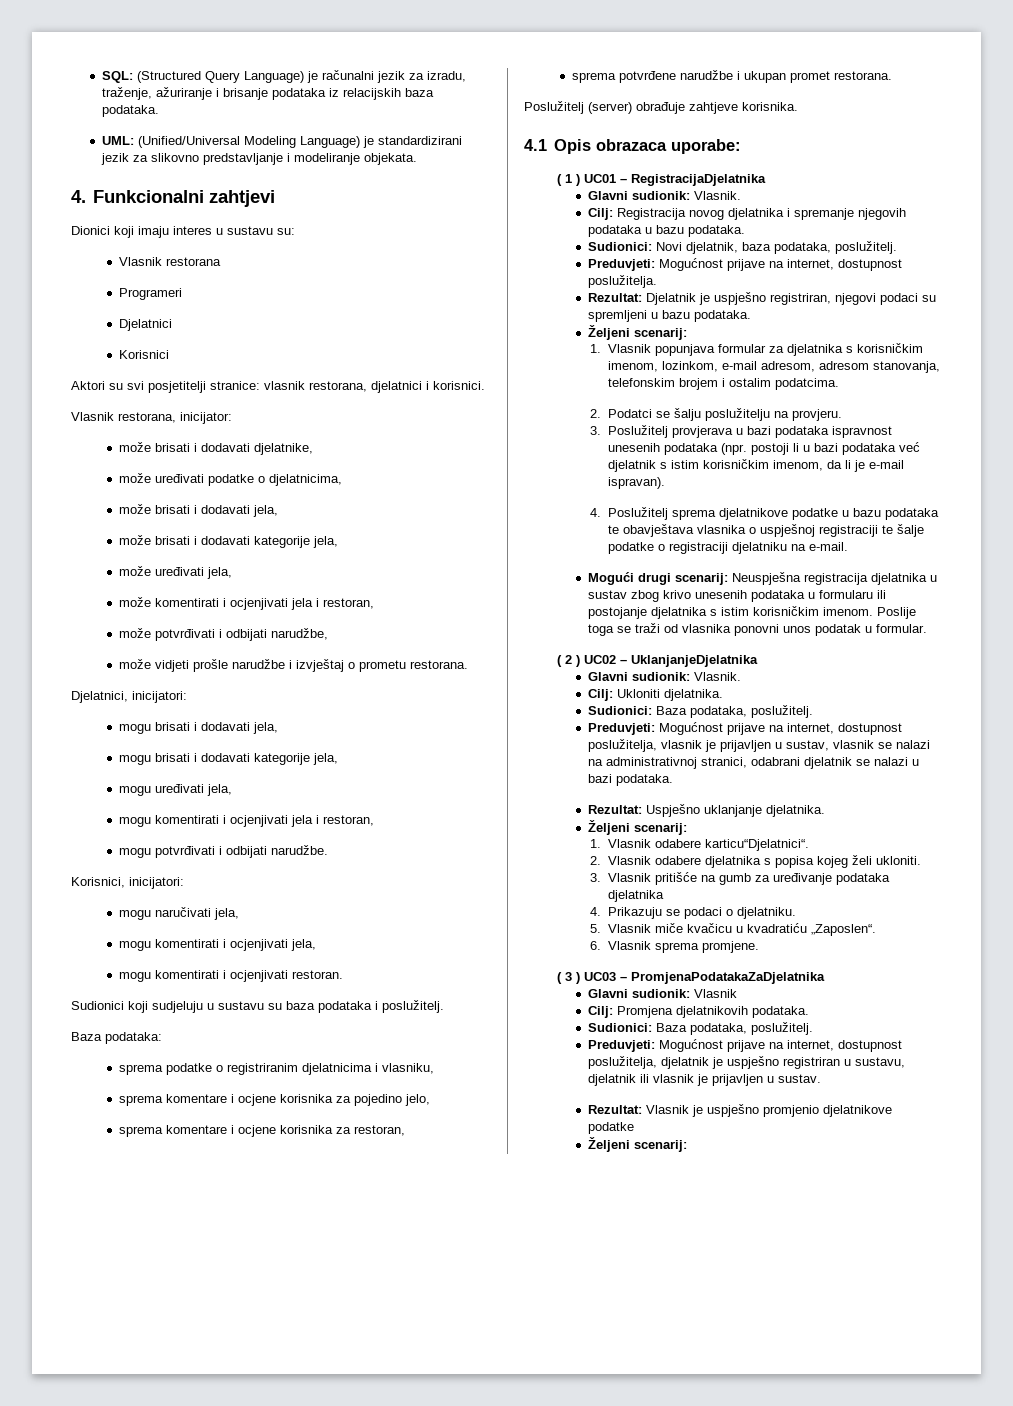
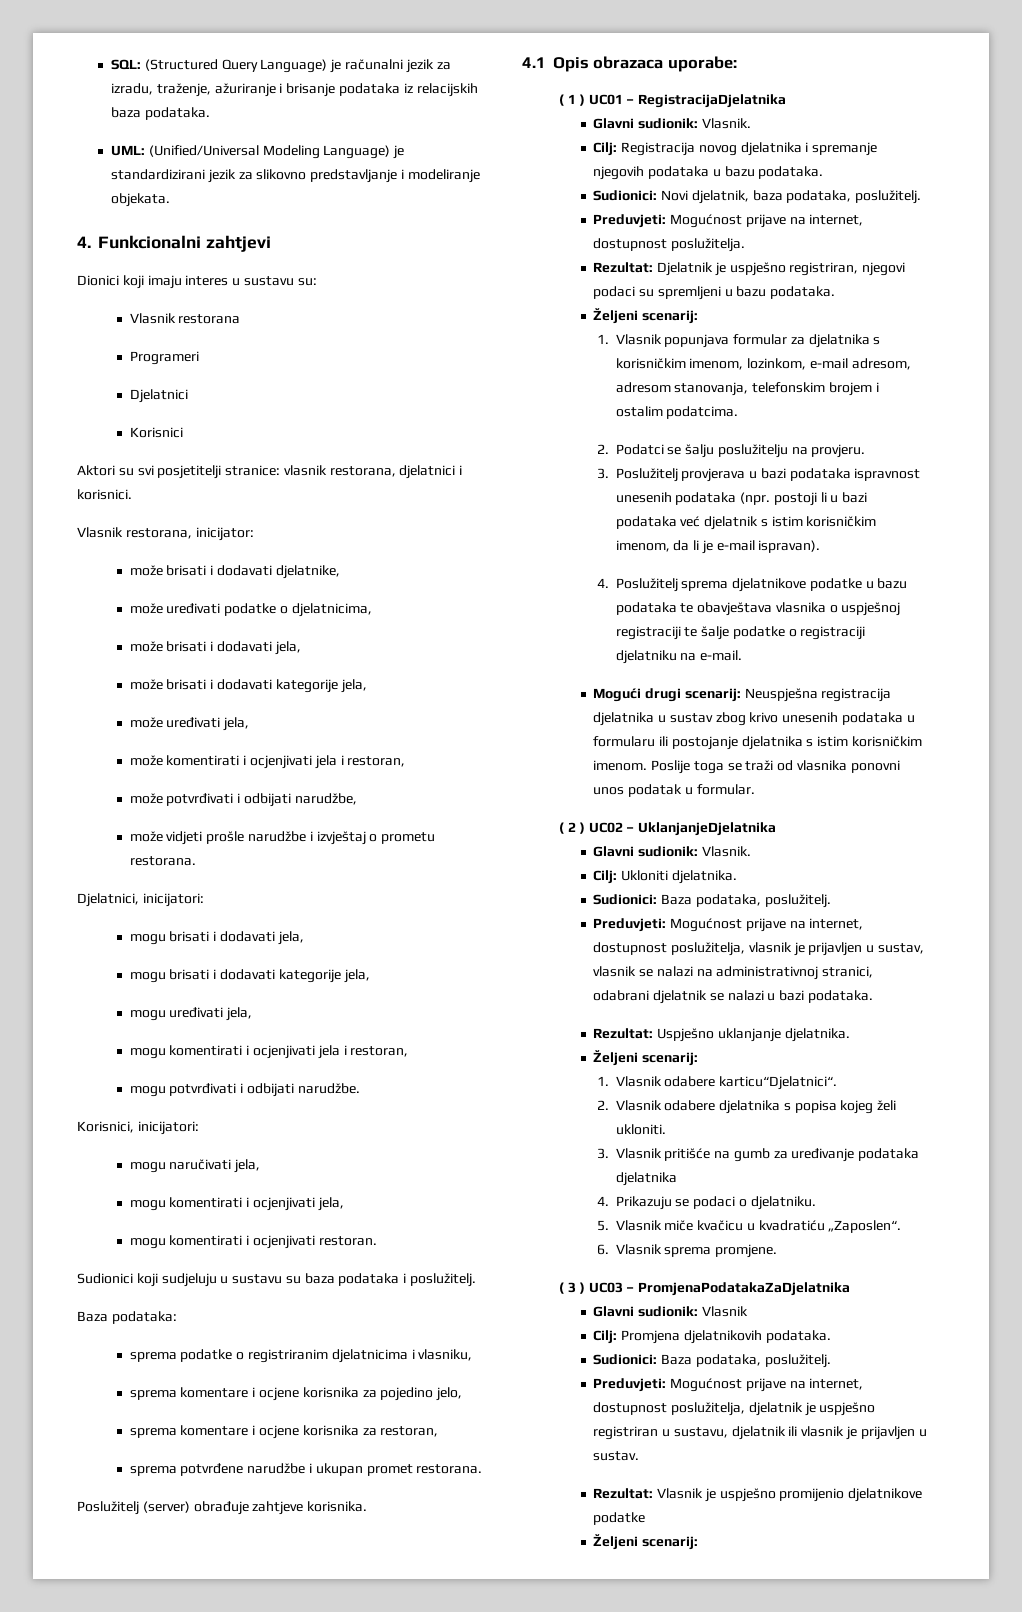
[763,1105,820,1117] promjenio -> [779,1488,845,1502] promijenio

